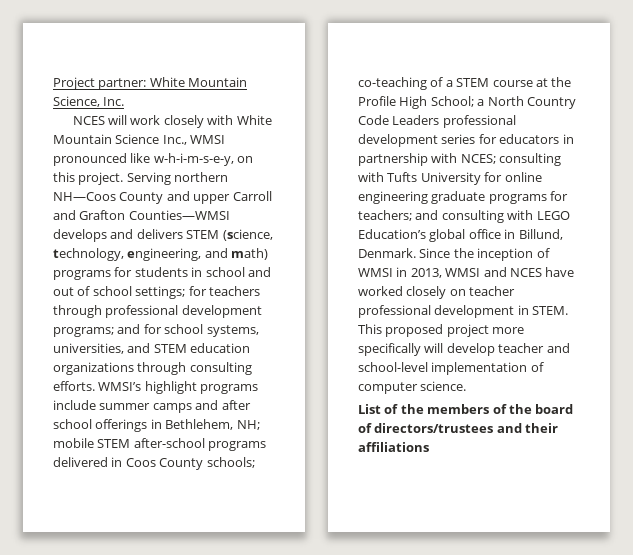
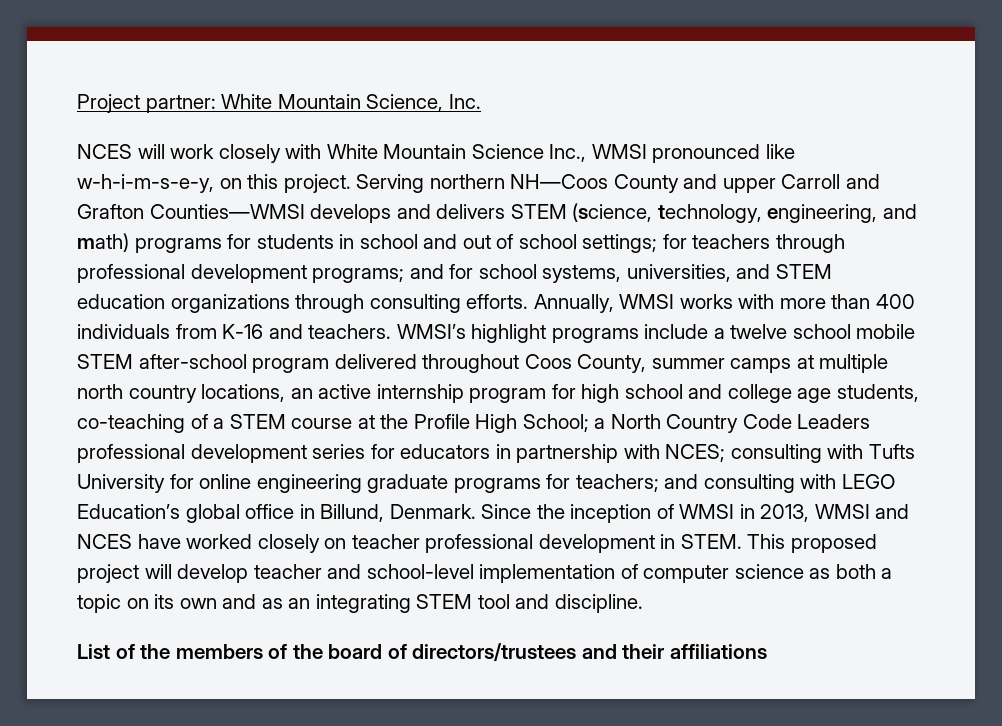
[98,381,259,394] [53,400,251,413] [53,419,260,432] [53,438,267,451] [53,457,255,470] WMSI’s highlight programs include summer camps and after school offerings in Bethlehem, NH; mobile STEM after-school programs delivered in Coos County schools; -> [533,294,915,313] [77,324,916,343] [77,354,889,373] [77,384,919,403] Annually, WMSI works with more than 400 individuals from K-16 and teachers. WMSI’s highlight programs include a twelve school mobile STEM after-school program delivered throughout Coos County, summer camps at multiple north country locations, an active internship program for high school and college age students,
[492,327,525,334] [358,343,421,356] more specifically -> (139, 573) none
[420,381,467,391] science. -> [734,564,893,579] [77,594,643,613] science as both a topic on its own and as an integrating STEM tool and discipline.

